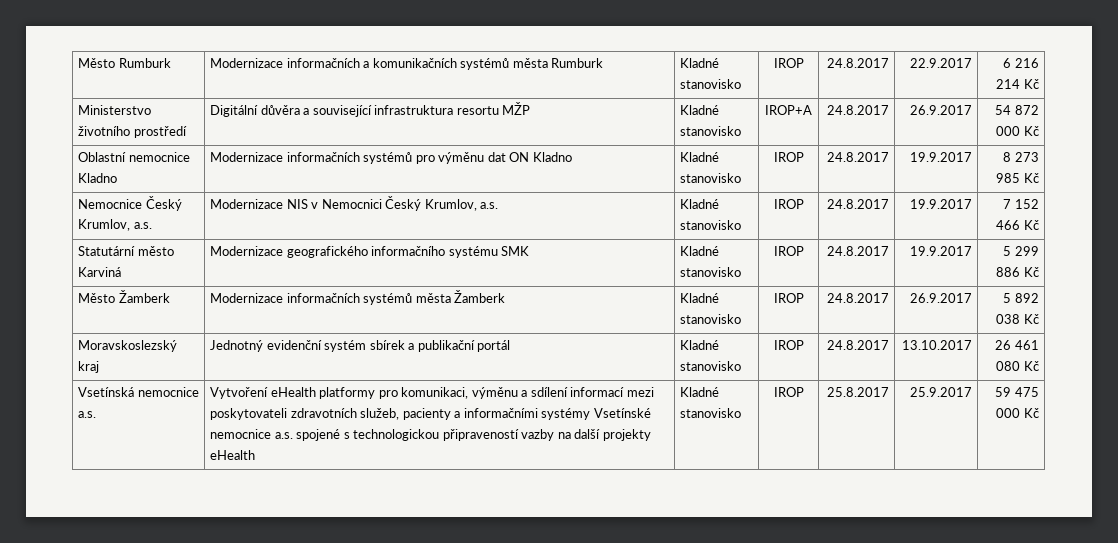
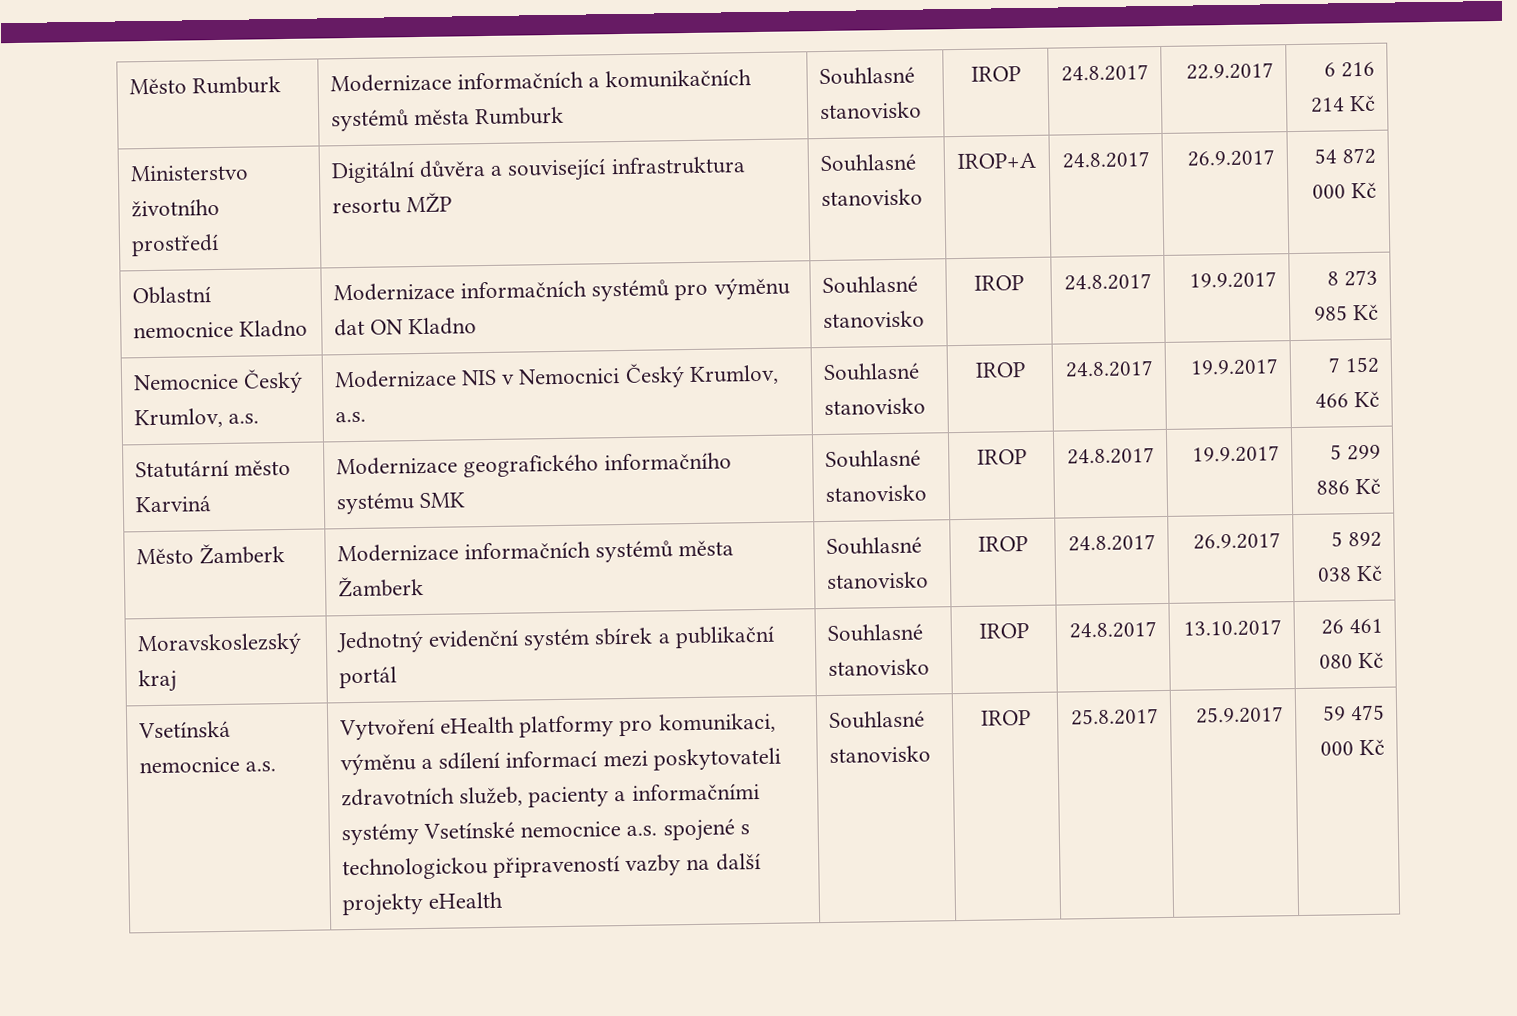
[680,58,720,68] Kladné -> [818,66,915,86] Souhlasné
[680,105,720,115] Kladné -> [819,153,917,173] Souhlasné
[680,152,720,162] Kladné -> [821,275,918,295] Souhlasné
[680,199,720,209] Kladné -> [822,362,920,382] Souhlasné
[680,246,720,256] Kladné -> [824,449,921,469] Souhlasné
[680,293,720,303] Kladné -> [825,536,922,556] Souhlasné
[680,340,720,350] Kladné -> [826,623,923,642] Souhlasné
[680,387,720,397] Kladné -> [828,710,925,729] Souhlasné

